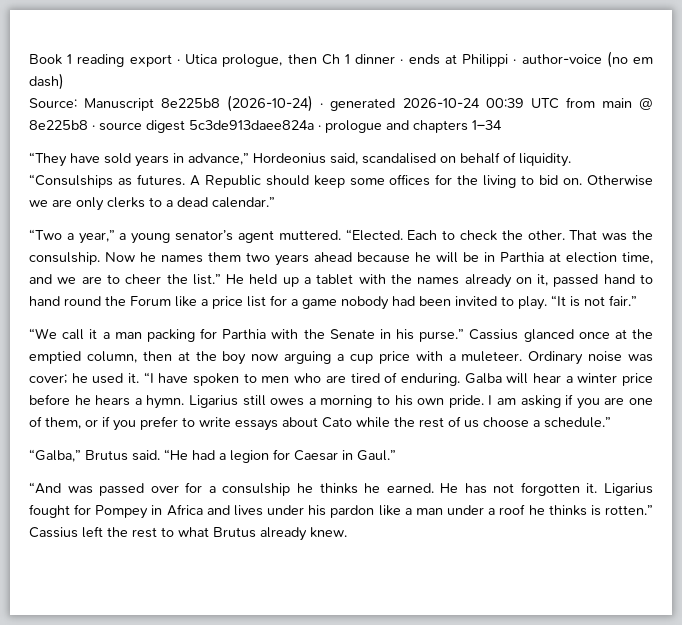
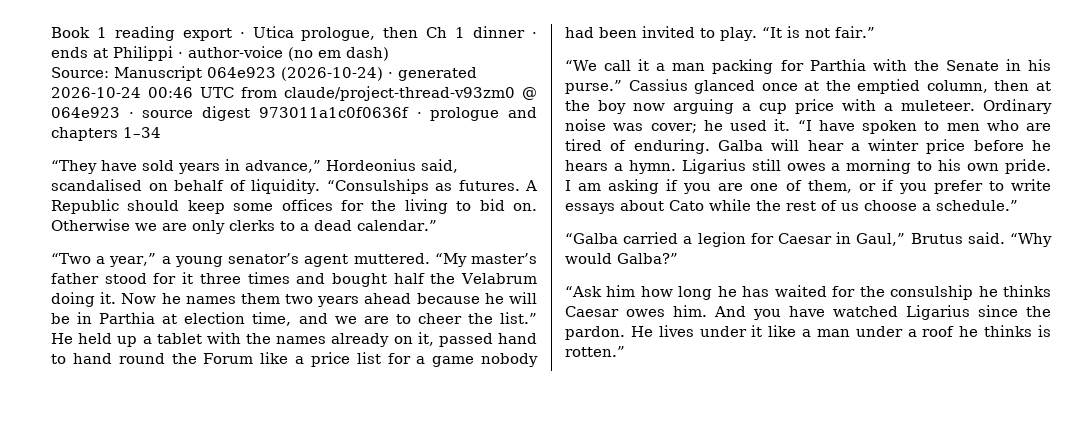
[161,98,221,108] 8e225b8 -> [207,67,276,78] 064e923
[485,98,524,108] 00:39 -> [148,87,193,98] 00:46
[601,98,653,110] [29,120,88,130] main @ 8e225b8 -> [284,86,537,101] [51,107,120,118] claude/project-thread-v93zm0 @ 064e923
[189,120,314,130] 5c3de913daee824a -> [258,107,409,118] 973011a1c0f0636f
[345,229,653,241] [29,252,100,265] “Elected. Each to check the other. That was the consulship. -> [434,253,537,267] [51,272,538,287] [51,292,117,307] “My master’s father stood for it three times and bought half the Velabrum doing it.
[29,449,215,462] “Galba,” Brutus said. “He had -> [565,232,679,244] “Galba carried
[357,450,396,461] [29,482,653,496] [29,504,375,519] Gaul.” // “And was passed over for a consulship he thinks he earned. He has not forgotten it. Ligarius fought for Pompey in Africa and lives under his pardon -> [856,232,1052,247] [565,253,678,264] [565,285,1051,300] [565,305,1051,320] [565,325,763,340] Gaul,” Brutus said. “Why would Galba?” // “Ask him how long he has waited for the consulship he thinks Caesar owes him. And you have watched Ligarius since the pardon. He lives under it
[29,526,347,541] Cassius left the rest to what Brutus already knew. -> (625, 351) none

